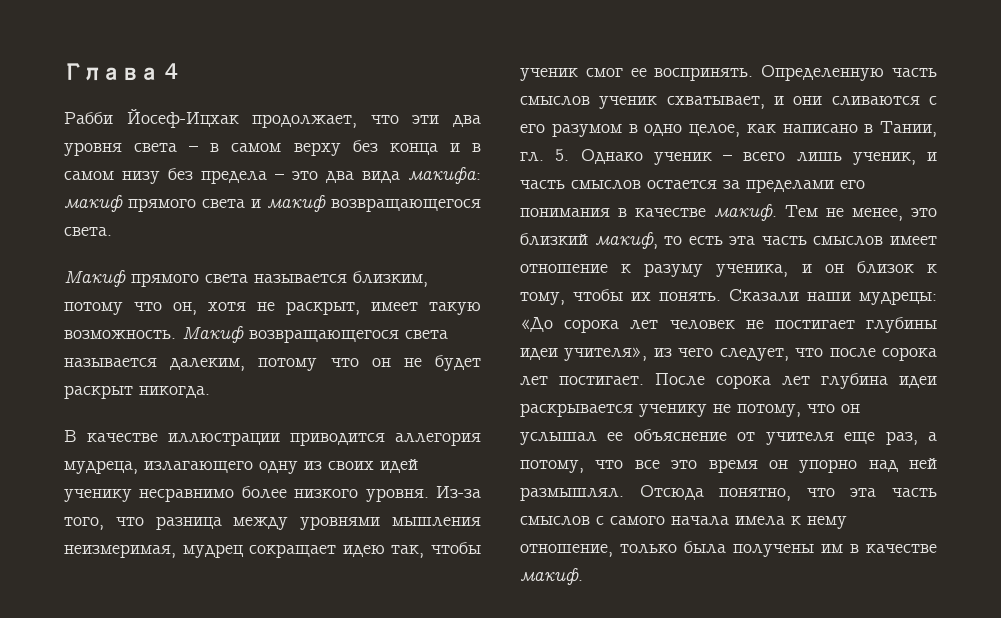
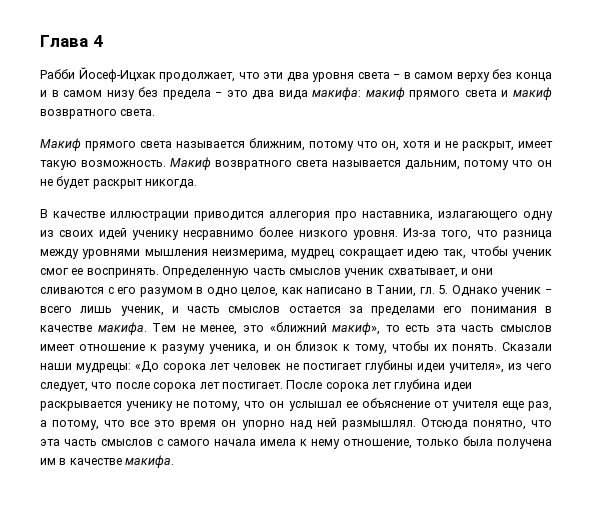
[331,198,481,212] возвращающегося -> [40,109,117,119] возвратного
[353,271,428,287] близким, -> [248,138,305,151] ближним,
(246, 306) none -> [434,141,442,148] и
[249,329,448,343] [64,358,246,371] возвращающегося света называется далеким, -> [215,160,460,170] возвратного света называется дальним,
[64,460,138,474] мудреца, -> [335,211,433,221] про наставника,
[64,544,176,558] неизмеримая, -> [212,249,287,259] неизмерима,
[714,204,777,221] макиф. -> [97,322,147,335] макифа.
[520,232,658,249] близкий макиф, -> [269,322,381,335] «ближний макиф»,
[733,544,814,557] получены -> [497,439,552,449] получена
[520,568,583,585] макиф. -> [125,455,175,468] макифа.

